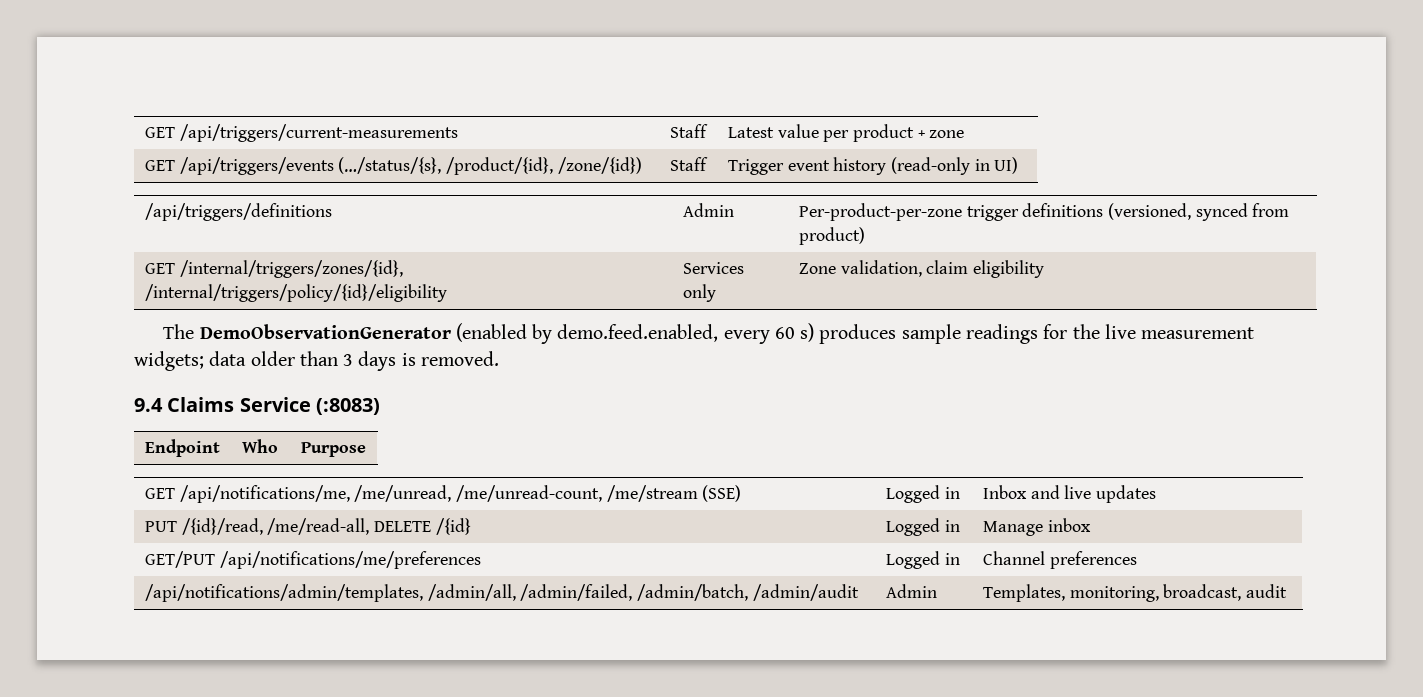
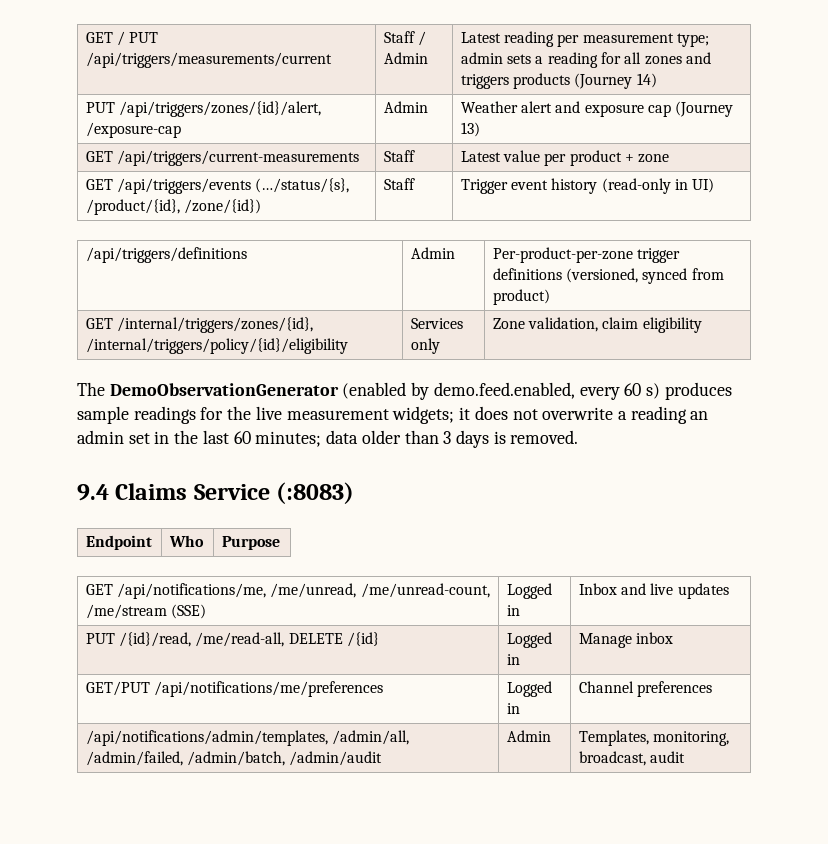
[144,127,175,138] GET -> [85,31,159,46] [85,52,332,68] [383,31,427,46] [383,52,428,64] [460,31,710,47] [460,52,712,68] [460,73,657,89] [85,101,322,117] [85,122,181,138] [383,101,428,113] [460,101,734,117] [460,122,480,137] [85,151,113,162] GET / PUT /api/triggers/measurements/current | Staff / Admin | Latest reading per measurement type; admin sets a reading for all zones and triggers products (Journey 14) // PUT /api/triggers/zones/{id}/alert, /exposure-cap | Admin | Weather alert and exposure cap (Journey 13) // GET
(204, 361) none -> [459,406,709,424] [77,430,322,447] it does not overwrite a reading an admin set in the last 60 minutes;

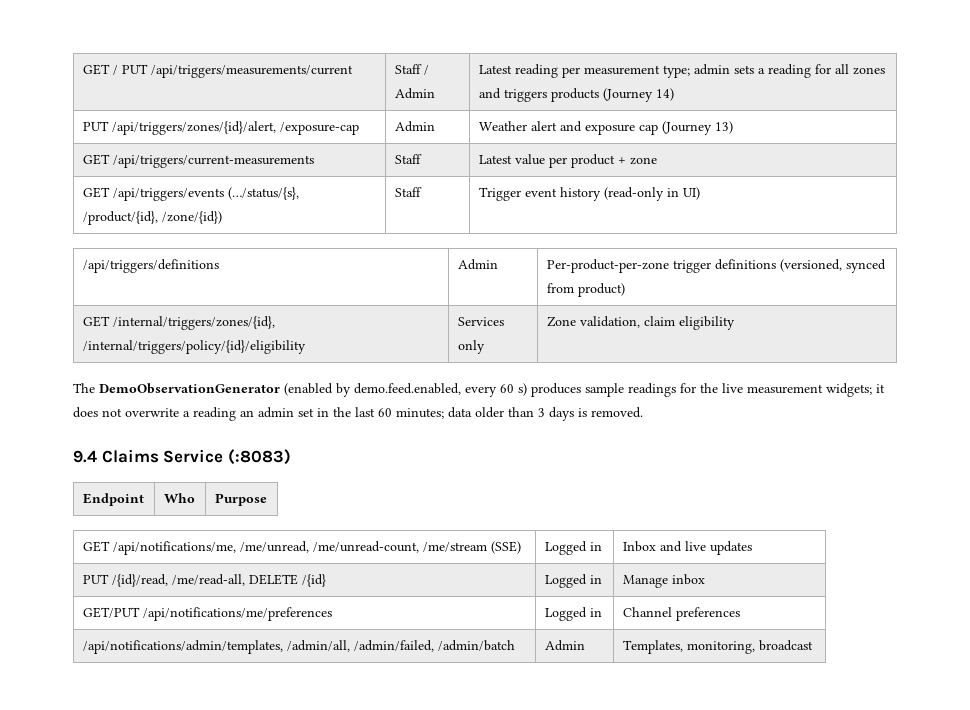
[187,751,383,766] /admin/batch, /admin/audit -> [437,640,515,651] /admin/batch
[578,751,686,766] broadcast, audit -> [758,640,813,651] broadcast

